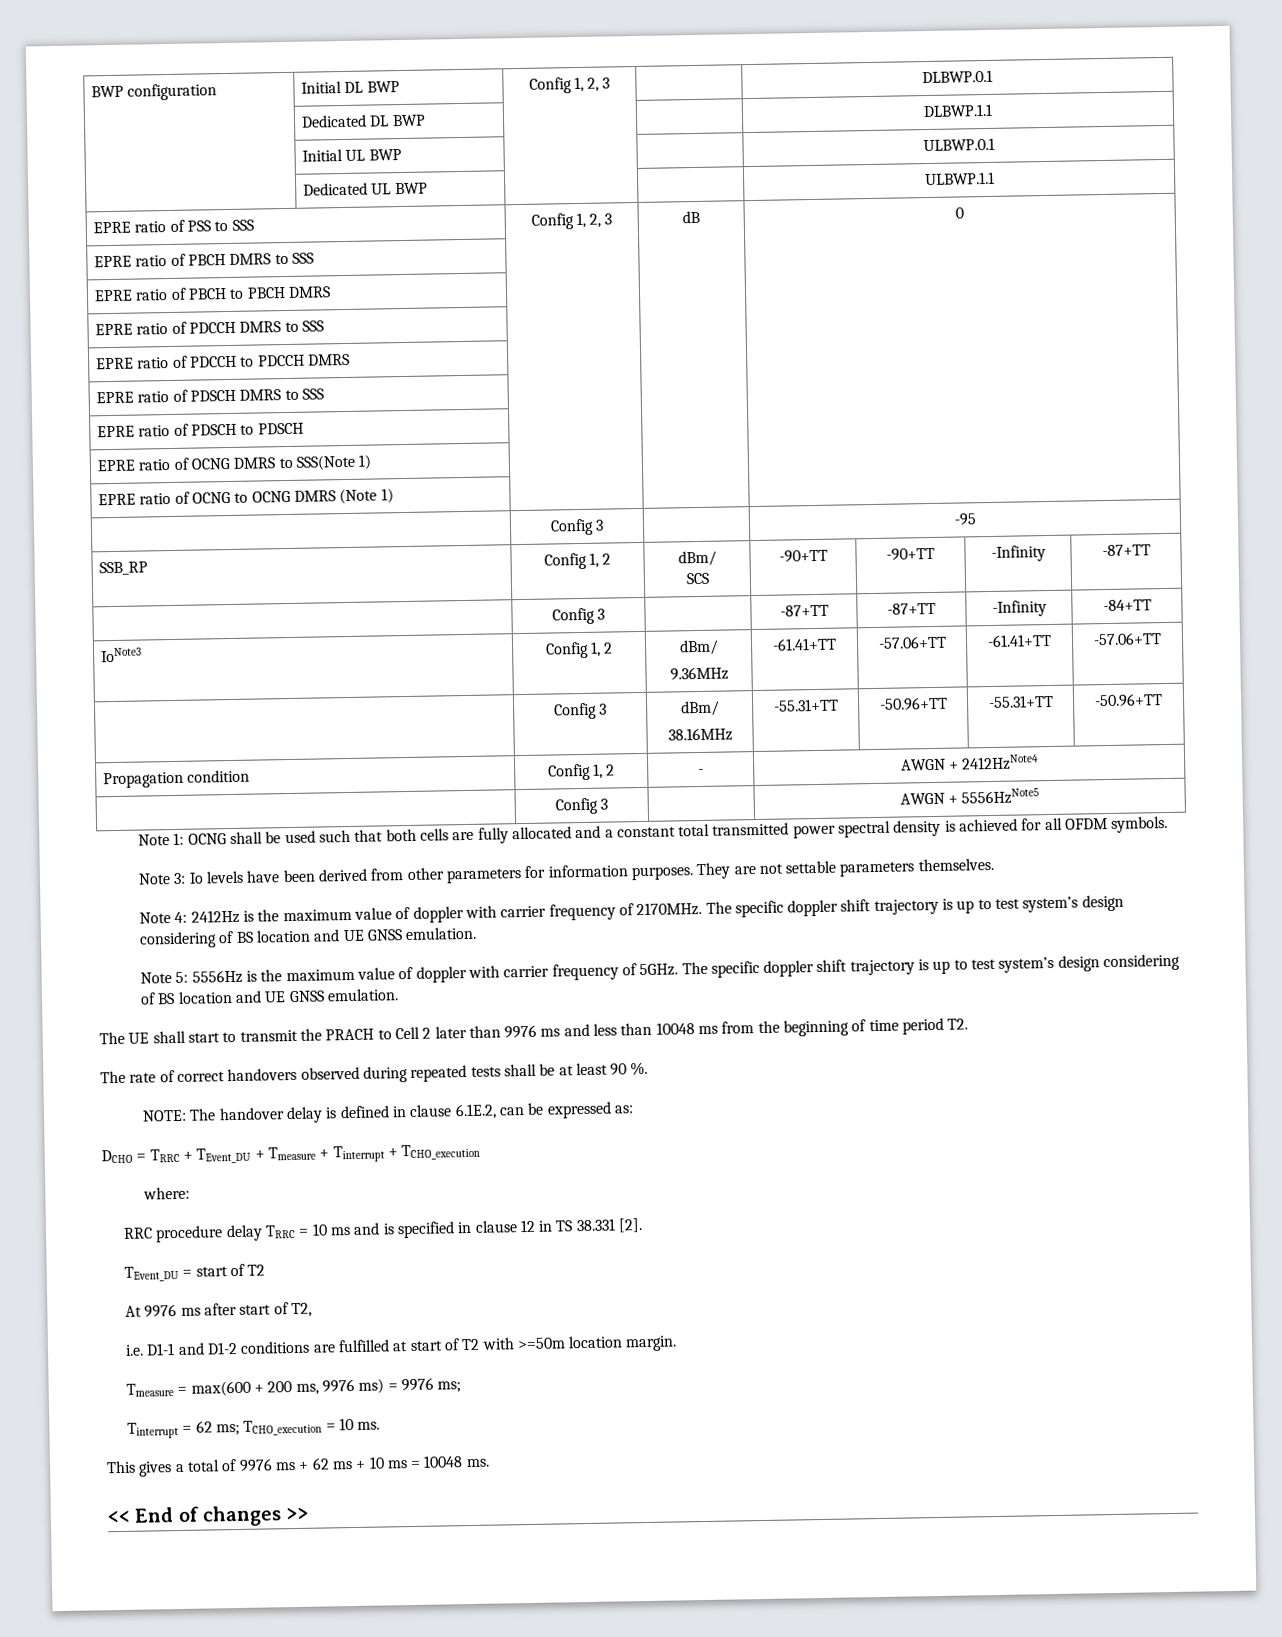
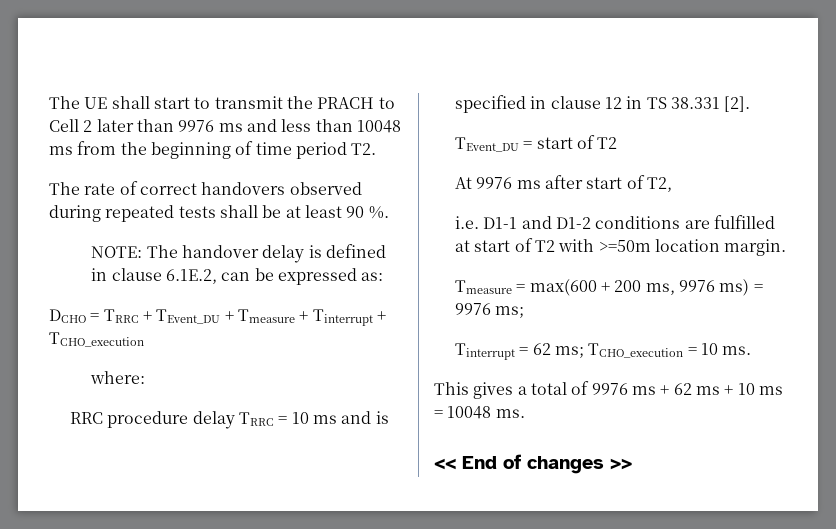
[90,83,218,101] [300,81,400,94] [528,76,611,94] [922,69,993,84] [300,114,426,128] [923,103,993,118] [301,148,402,162] [922,137,995,152] [302,182,428,196] [924,171,995,186] [92,219,254,234] [530,212,613,230] [682,210,700,224] [955,207,964,219] [93,252,314,268] [93,286,331,302] [94,320,324,336] [95,353,350,370] [95,388,324,404] [96,422,304,438] [96,454,372,472] [97,488,394,506] [549,518,605,536] [953,513,977,526] [98,561,148,576] [543,552,612,570] [677,550,717,567] [685,572,709,585] [778,549,828,563] [886,547,935,561] [990,545,1046,562] [1101,544,1151,557] [551,607,606,625] [779,604,829,617] [887,602,936,615] [991,600,1047,617] [1102,599,1152,612] [100,647,142,663] [544,641,614,659] [678,639,719,656] [669,666,729,681] [772,637,837,651] [877,635,947,649] [987,633,1052,648] [1093,632,1162,646] [553,702,608,720] [680,700,720,717] [667,727,733,742] [772,698,839,712] [878,696,948,711] [987,694,1054,709] [1094,693,1163,708] [102,769,251,789] [547,763,616,781] [698,768,704,775] [900,754,1040,771] [554,797,609,815] [899,788,1040,805] [138,815,1169,846] [138,857,994,885] [139,894,1124,924] [139,926,478,949] [140,953,1181,984] [140,988,399,1005] BWP configuration | Initial DL BWP | Config 1, 2, 3 | | DLBWP.0.1 // | Dedicated DL BWP | | | DLBWP.1.1 // | Initial UL BWP | | | ULBWP.0.1 // | Dedicated UL BWP | | | ULBWP.1.1 // EPRE ratio of PSS to SSS | Config 1, 2, 3 | dB | 0 // EPRE ratio of PBCH DMRS to SSS | | | // EPRE ratio of PBCH to PBCH DMRS | | | // EPRE ratio of PDCCH DMRS to SSS | | | // EPRE ratio of PDCCH to PDCCH DMRS | | | // EPRE ratio of PDSCH DMRS to SSS | | | // EPRE ratio of PDSCH to PDSCH | | | // EPRE ratio of OCNG DMRS to SSS(Note 1) | | | // EPRE ratio of OCNG to OCNG DMRS (Note 1) | | | // | Config 3 | | -95 // SSB_RP | Config 1, 2 | dBm/ // SCS | -90+TT | -90+TT | -Infinity | -87+TT // | Config 3 | | -87+TT | -87+TT | -Infinity | -84+TT // IoNote3 | Config 1, 2 | dBm/ // 9.36MHz | -61.41+TT | -57.06+TT | -61.41+TT | -57.06+TT // | Config 3 | dBm/ // 38.16MHz | -55.31+TT | -50.96+TT | -55.31+TT | -50.96+TT // Propagation condition | Config 1, 2 | - | AWGN + 2412HzNote4 // | Config 3 | | AWGN + 5556HzNote5 // Note 1: OCNG shall be used such that both cells are fully allocated and a constant total transmitted power spectral density is achieved for all OFDM symbols. // Note 3: Io levels have been derived from other parameters for information purposes. They are not settable parameters themselves. // Note 4: 2412Hz is the maximum value of doppler with carrier frequency of 2170MHz. The specific doppler shift trajectory is up to test system’s design considering of BS location and UE GNSS emulation. // Note 5: 5556Hz is the maximum value of doppler with carrier frequency of 5GHz. The specific doppler shift trajectory is up to test system’s design considering of BS location and UE GNSS emulation. // -> (49, 102) none

